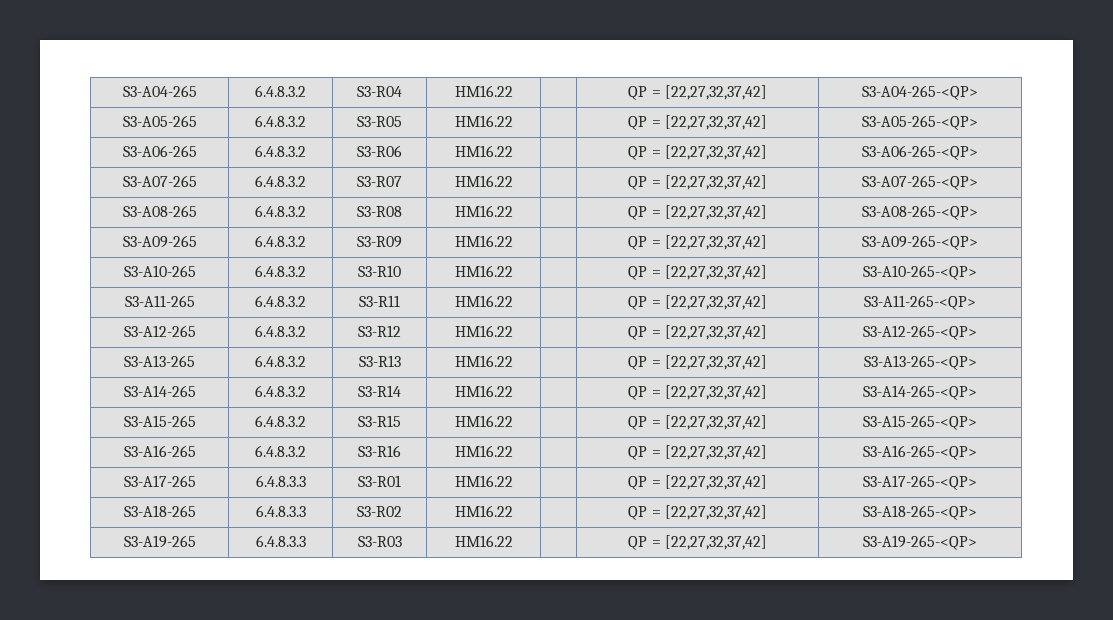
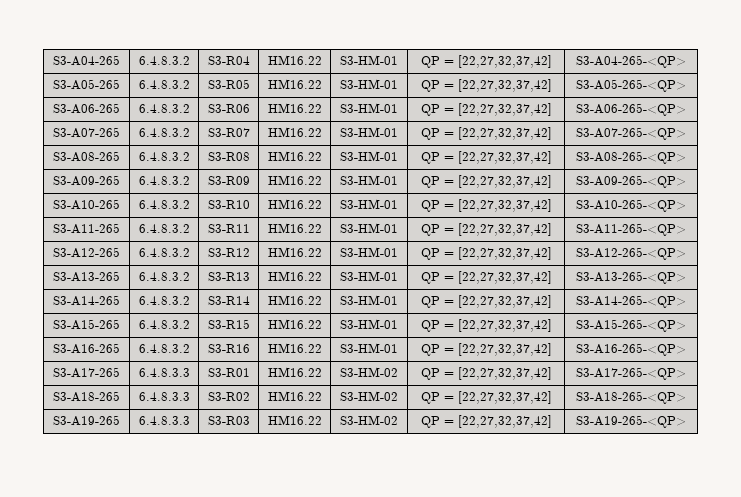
(513, 91) none -> [340,55,398,65] S3-HM-01
(513, 121) none -> [340,79,398,89] S3-HM-01
(513, 151) none -> [340,103,398,113] S3-HM-01
(513, 181) none -> [340,127,398,137] S3-HM-01
(513, 211) none -> [340,151,398,161] S3-HM-01
(513, 241) none -> [340,175,398,185] S3-HM-01
(513, 271) none -> [340,199,398,209] S3-HM-01
(513, 301) none -> [340,223,398,233] S3-HM-01
(513, 331) none -> [340,247,398,257] S3-HM-01
(513, 361) none -> [340,271,398,281] S3-HM-01
(513, 391) none -> [340,295,398,305] S3-HM-01
(513, 421) none -> [340,319,398,329] S3-HM-01
(513, 451) none -> [340,343,398,353] S3-HM-01
(513, 481) none -> [340,367,398,377] S3-HM-02
(513, 511) none -> [340,391,398,401] S3-HM-02
(513, 541) none -> [340,415,398,425] S3-HM-02

